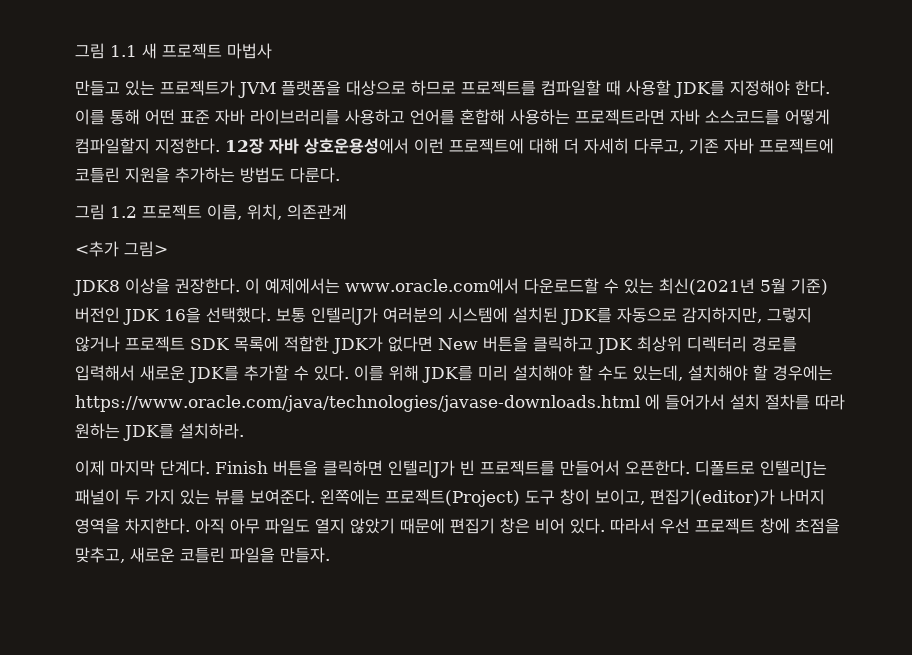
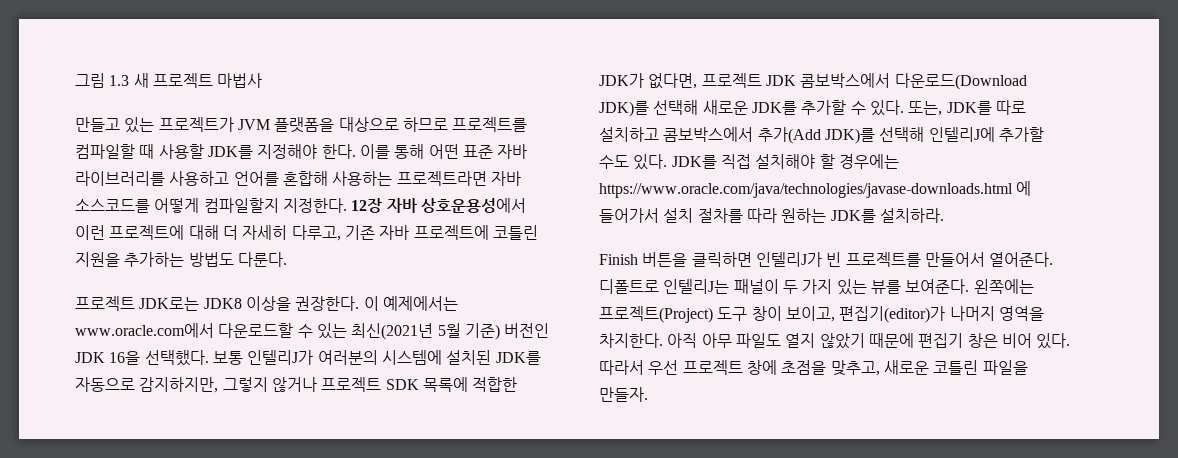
[75,43,137,59] 그림 1.1 -> [75,73,130,88] 그림 1.3
[75,204,347,220] [75,241,168,257] 그림 1.2 프로젝트 이름, 위치, 의존관계 // <추가 그림> // -> [75,296,200,311] 프로젝트 JDK로는
[388,336,797,354] [75,365,135,381] 없다면 New 버튼을 클릭하고 JDK 최상위 디렉터리 경로를 입력해서 -> [648,73,1027,90] [599,100,699,117] 없다면, 프로젝트 JDK 콤보박스에서 다운로드(Download JDK)를 선택해
[354,365,683,383] 이를 위해 JDK를 미리 설치해야 할 수도 있는데, -> [908,100,1026,116] [599,127,1044,144] [599,154,751,170] 또는, JDK를 따로 설치하고 콤보박스에서 추가(Add JDK)를 선택해 인텔리J에 추가할 수도 있다. JDK를 직접
[75,460,210,476] 이제 마지막 단계다. -> (944, 215) none
[625,460,690,476] 오픈한다. -> [989,252,1054,267] 열어준다.

